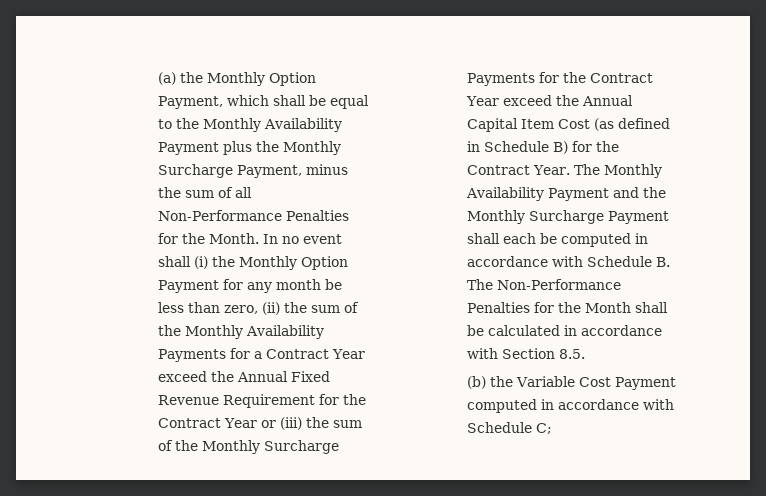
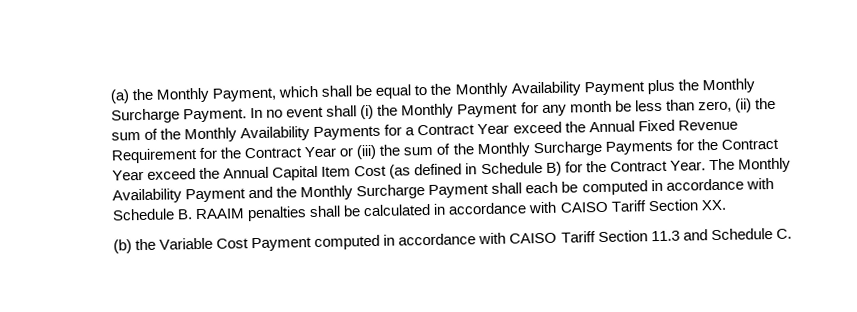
[269,72,317,86] Option -> (211, 95) none
[237,164,349,178] [158,187,253,198] [158,210,350,221] [158,233,260,244] Payment, minus the sum of all Non-Performance Penalties for the Month. -> [183,108,248,123] Payment.
[301,256,349,270] Option -> (455, 111) none
[467,279,622,290] [467,302,632,313] The Non-Performance Penalties for the Month -> [195,206,308,222] RAAIM penalties
[502,348,586,359] Section 8.5. -> [559,199,726,213] CAISO Tariff Section XX.
[467,422,553,434] Schedule C; -> [509,228,792,244] CAISO Tariff Section 11.3 and Schedule C.

